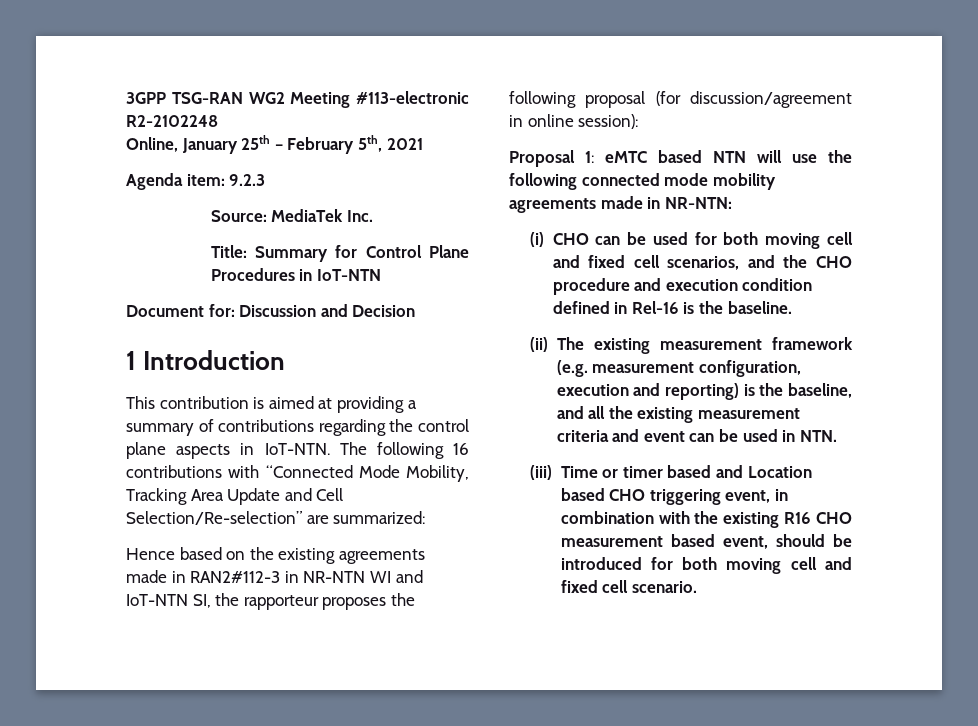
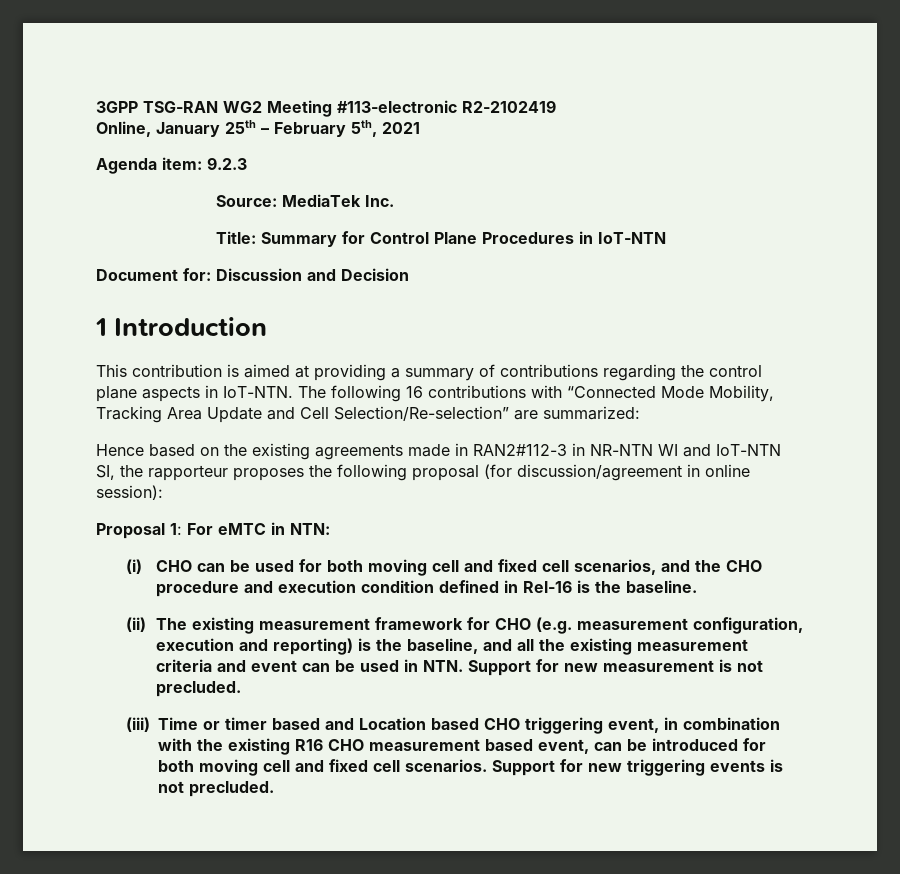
[126,115,218,127] R2-2102248 -> [462,100,556,113] R2-2102419
[605,150,852,163] [509,173,776,190] [509,196,732,213] eMTC based NTN will use the following connected mode mobility agreements made in NR-NTN: -> [187,522,330,535] For eMTC in NTN:
(853, 343) none -> [467,617,532,630] for CHO
(837, 436) none -> [468,659,764,676] [156,681,242,697] Support for new measurement is not precluded.
[775,534,825,547] should -> [594,742,623,751] can
[631,581,697,593] scenario. -> [405,759,784,776] [158,781,275,797] scenarios. Support for new triggering events is not precluded.

